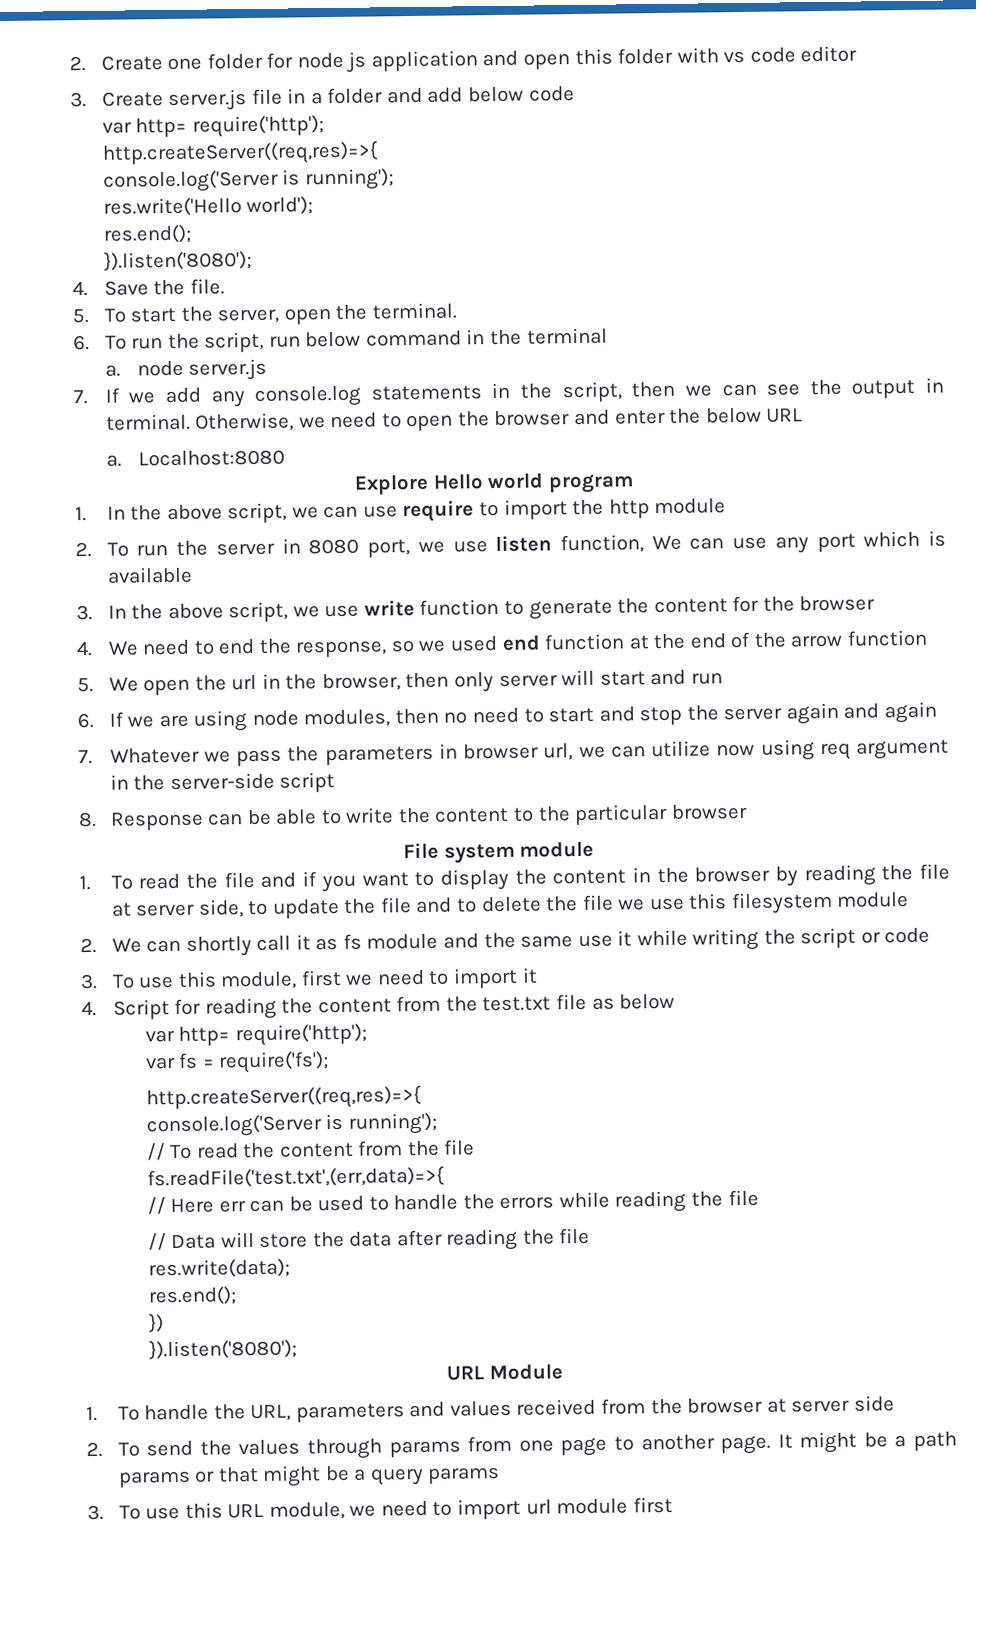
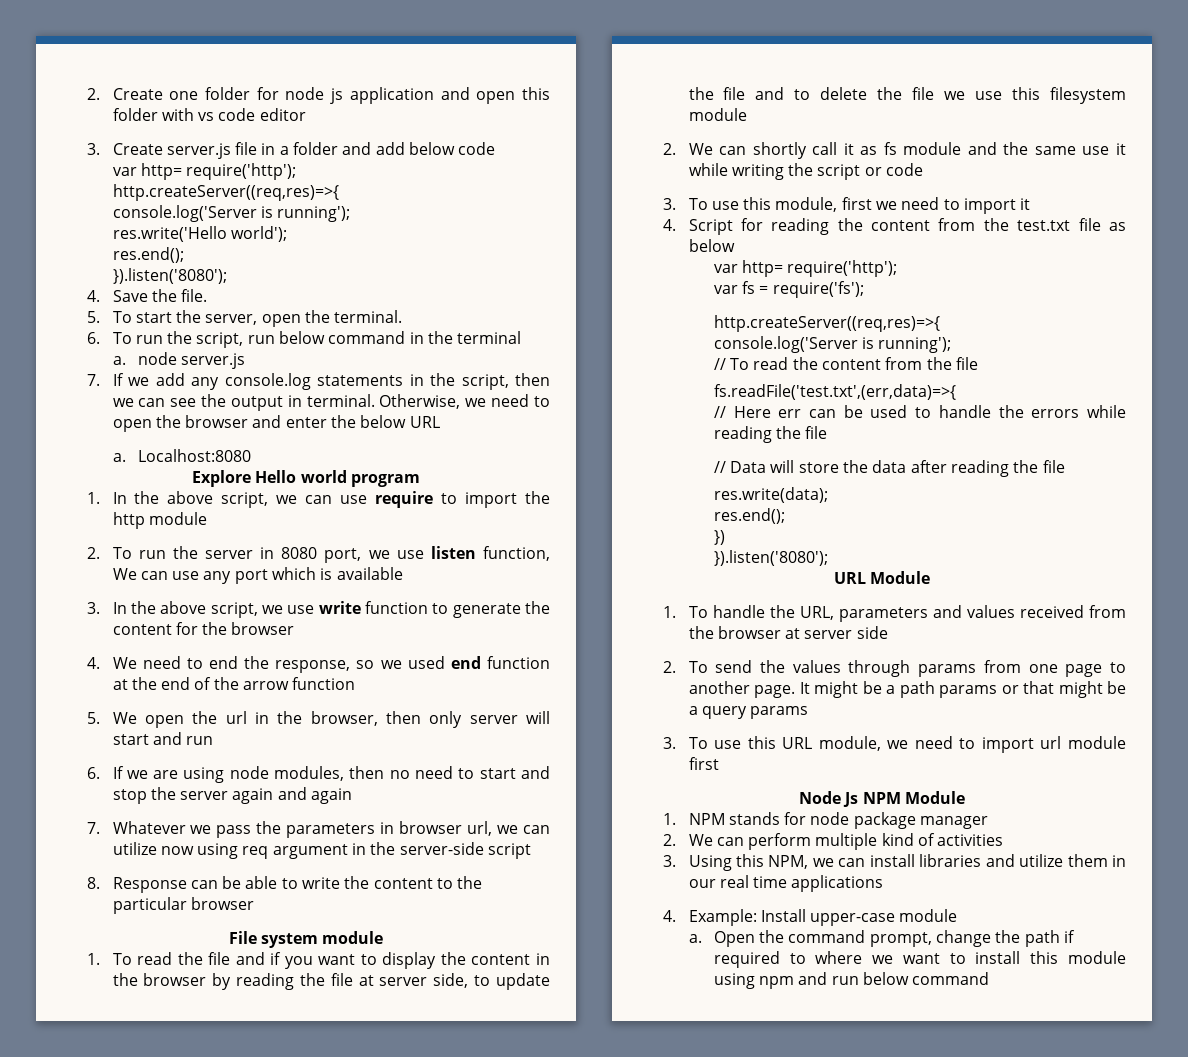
(673, 1505) none -> [799,791,965,807] [663,812,989,829] [663,833,1004,850] [663,854,1126,871] [688,875,884,892] [663,909,958,926] [688,930,1076,947] [713,951,1126,968] [713,972,990,989] // Node Js NPM Module // 1. NPM stands for node package manager // 2. We can perform multiple kind of activities // 3. Using this NPM, we can install libraries and utilize them in our real time applications // 4. Example: Install upper-case module // a. Open the command prompt, change the path if required to where we want to install this module using npm and run below command

